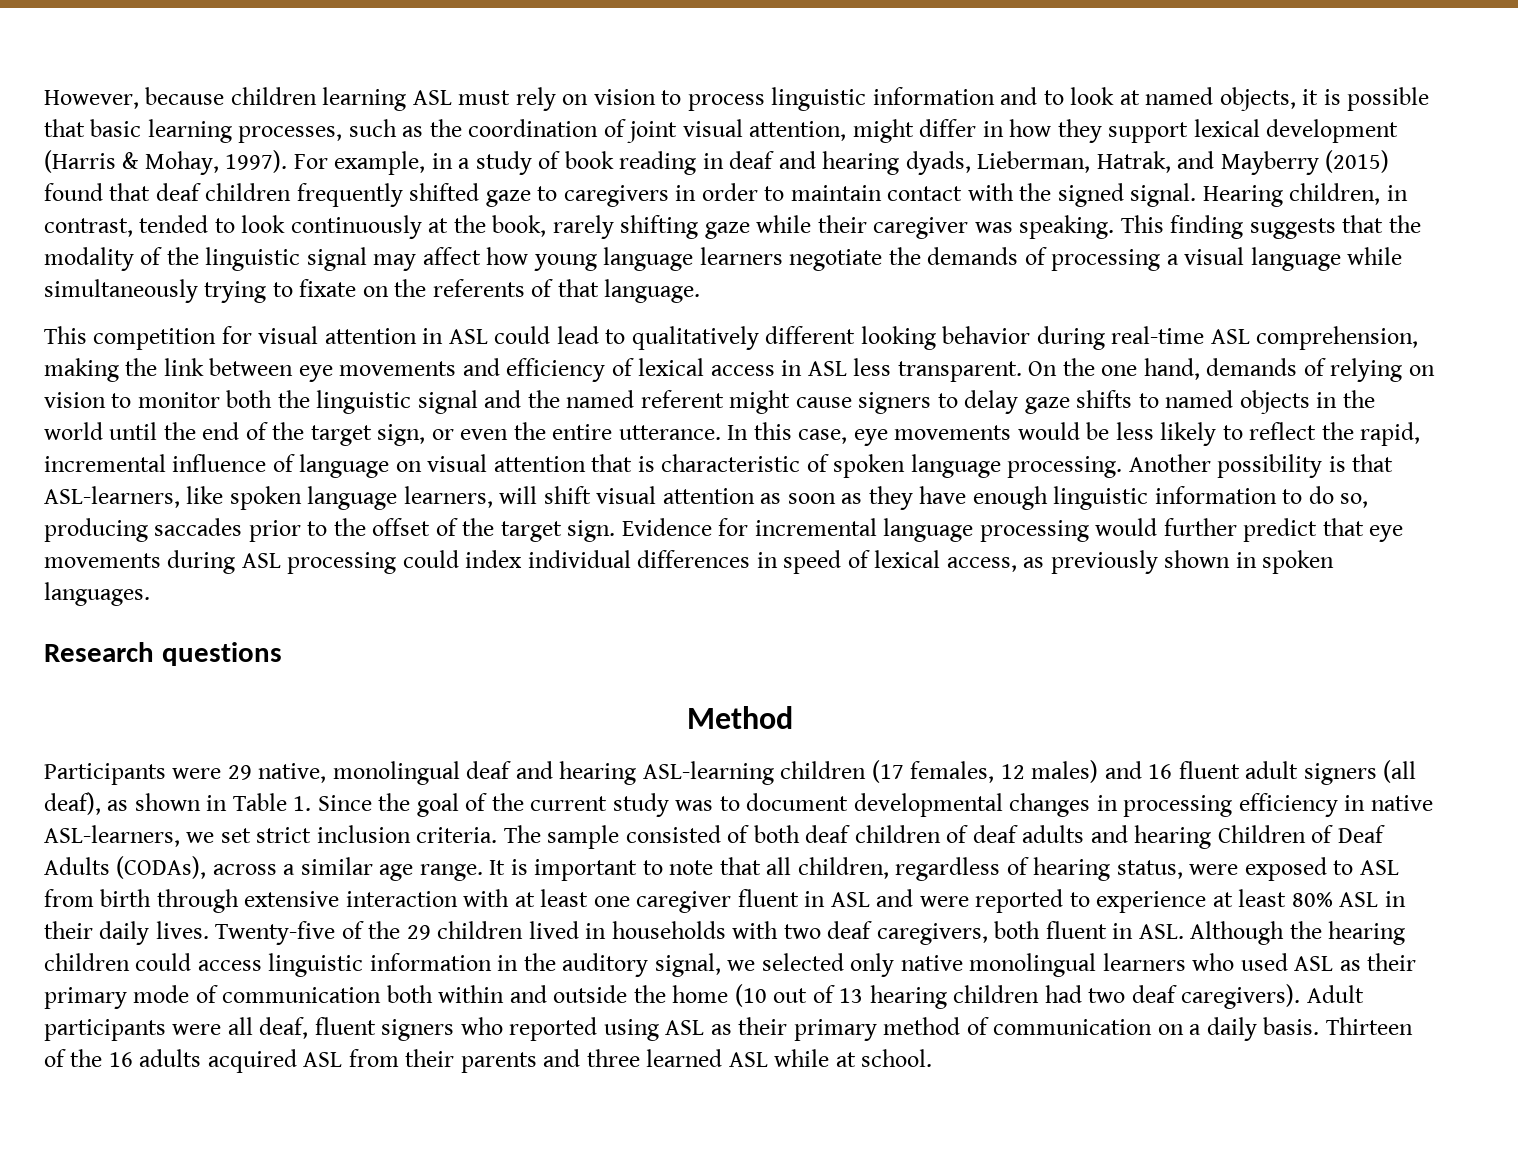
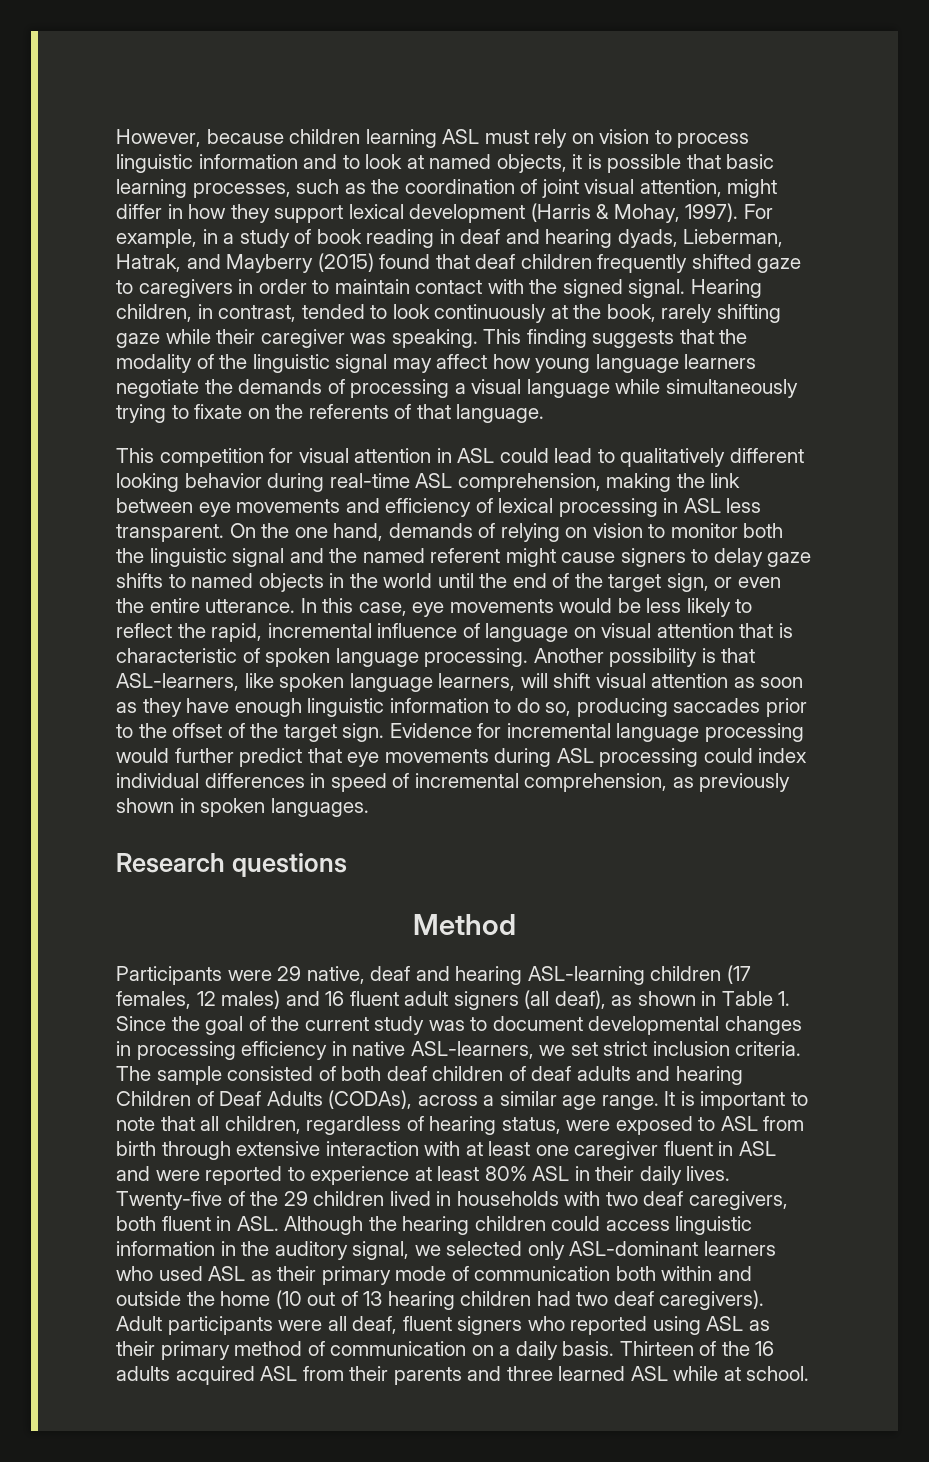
[710,365,775,376] access -> [558,498,658,517] processing
[874,550,1017,572] lexical access, -> [414,773,668,792] incremental comprehension,
[332,761,460,785] monolingual -> (365, 975) none
[900,953,1097,977] native monolingual -> [569,1241,699,1256] ASL-dominant

